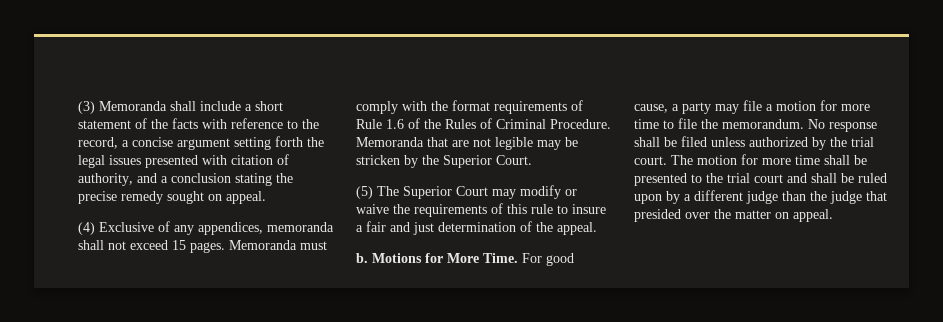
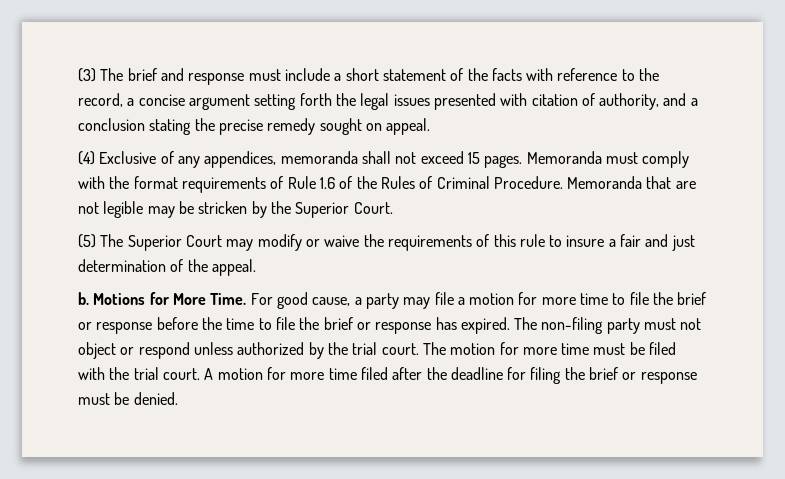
[99,101,196,111] Memoranda shall -> [100,68,281,85] The brief and response must
[722,119,877,132] [634,136,707,147] memorandum. No response shall be filed -> [677,292,707,305] [78,317,702,334] [78,342,190,359] brief or response before the time to file the brief or response has expired. The non-filing party must not object or respond
[824,155,867,165] [634,173,887,186] [634,190,887,204] [634,209,833,222] shall be presented to the trial court and shall be ruled upon by a different judge than the judge that presided over the matter on appeal. -> [593,342,677,355] [78,367,697,384] [78,392,178,405] must be filed with the trial court. A motion for more time filed after the deadline for filing the brief or response must be denied.

